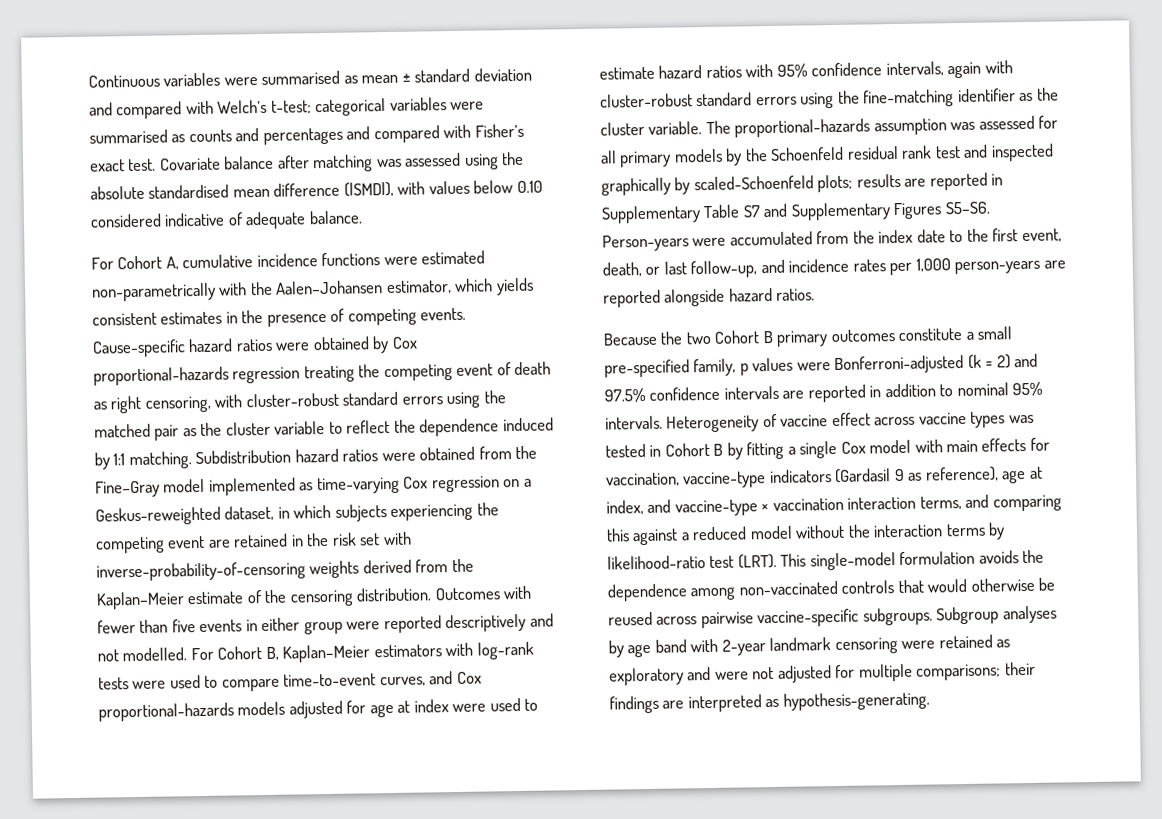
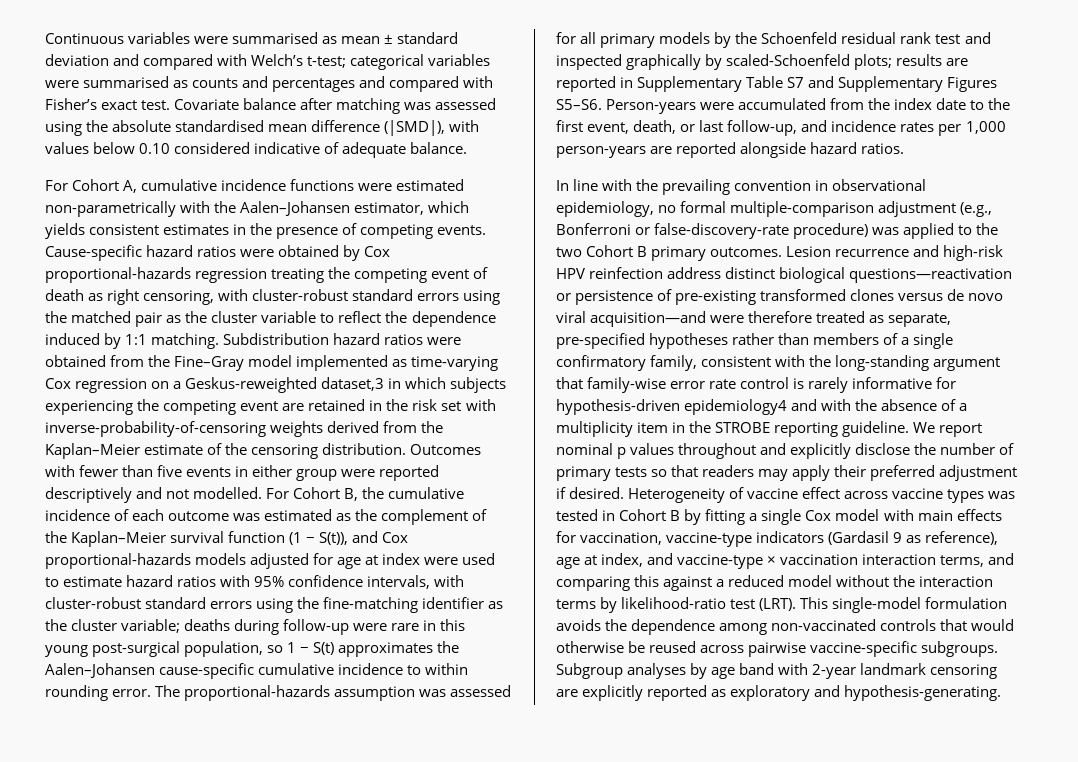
[224,505,275,521] dataset, -> [321,377,385,391] dataset,3
[282,641,534,663] [98,673,426,692] Kaplan–Meier estimators with log-rank tests were used to compare time-to-event curves, -> [362,487,465,499] [45,509,488,525] [45,531,349,547] the cumulative incidence of each outcome was estimated as the complement of the Kaplan–Meier survival function (1 − S(t)),
[947,61,982,79] again -> (431, 582) none
[648,121,703,135] variable. -> [121,619,466,635] [45,641,460,657] [45,663,469,679] [45,685,152,701] variable; deaths during follow-up were rare in this young post-surgical population, so 1 − S(t) approximates the Aalen–Johansen cause-specific cumulative incidence to within rounding error.
[603,332,657,346] Because -> [556,179,927,195] [556,201,993,217] [556,223,973,239] In line with the prevailing convention in observational epidemiology, no formal multiple-comparison adjustment (e.g., Bonferroni or false-discovery-rate procedure) was applied to
[830,326,1013,343] [604,353,1039,378] [604,381,1044,403] [605,415,663,430] outcomes constitute a small pre-specified family, p values were Bonferroni-adjusted (k = 2) and 97.5% confidence intervals are reported in addition to nominal 95% intervals. -> [710,245,1004,261] [556,267,1013,283] [556,289,1004,305] [556,311,952,327] [556,333,954,349] [556,355,1001,371] [556,377,957,393] [556,399,968,415] [556,421,983,437] [556,443,1015,459] [556,465,1018,481] [556,487,625,499] outcomes. Lesion recurrence and high-risk HPV reinfection address distinct biological questions—reactivation or persistence of pre-existing transformed clones versus de novo viral acquisition—and were therefore treated as separate, pre-specified hypotheses rather than members of a single confirmatory family, consistent with the long-standing argument that family-wise error rate control is rarely informative for hypothesis-driven epidemiology4 and with the absence of a multiplicity item in the STROBE reporting guideline. We report nominal p values throughout and explicitly disclose the number of primary tests so that readers may apply their preferred adjustment if desired.
[901,634,1011,649] [609,661,1036,686] [609,694,780,714] were retained as exploratory and were not adjusted for multiple comparisons; their findings are interpreted as -> [556,685,841,701] are explicitly reported as exploratory and

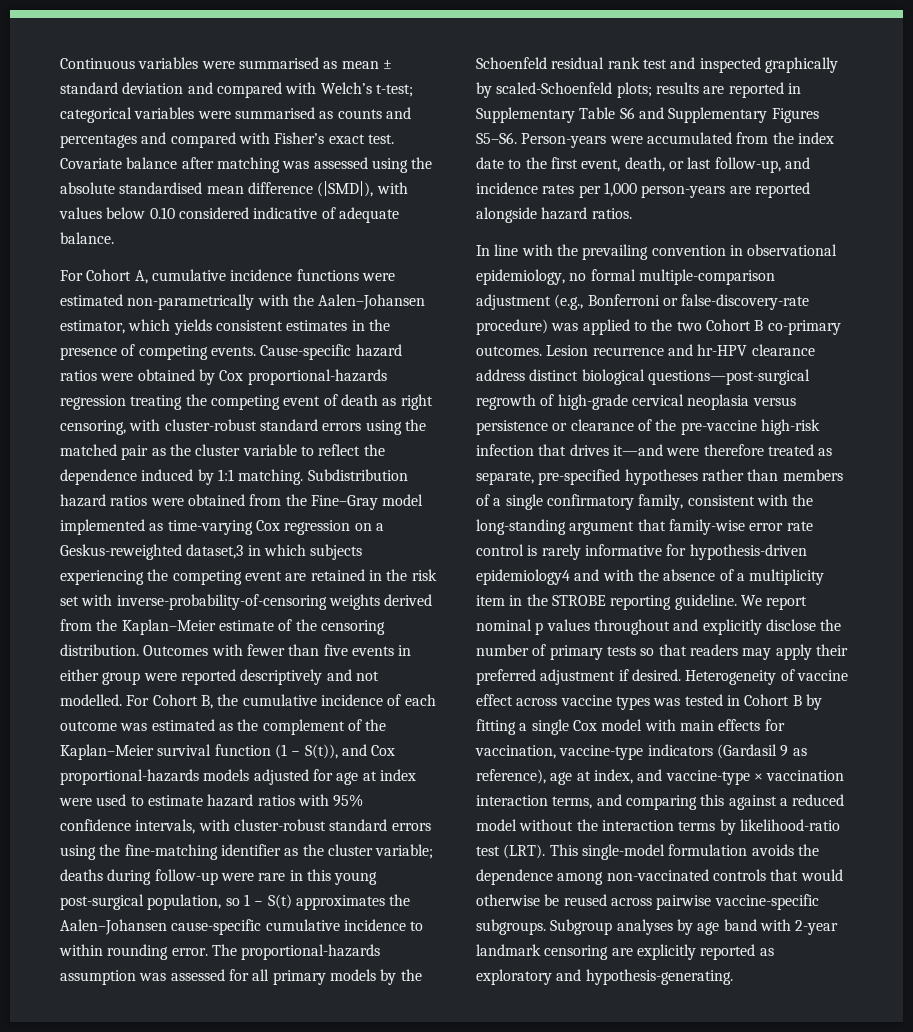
[787,77,805,88] S7 -> [619,107,635,119] S6
[651,246,707,261] primary -> [767,320,841,335] co-primary
[943,245,1004,261] [556,267,1013,283] [556,289,1004,305] [556,311,707,327] high-risk HPV reinfection address distinct biological questions—reactivation or persistence of pre-existing transformed clones versus de novo viral acquisition—and -> [697,344,815,356] [476,369,810,385] [476,394,796,410] [476,419,820,435] [476,444,663,456] hr-HPV clearance address distinct biological questions—post-surgical regrowth of high-grade cervical neoplasia versus persistence or clearance of the pre-vaccine high-risk infection that drives it—and

